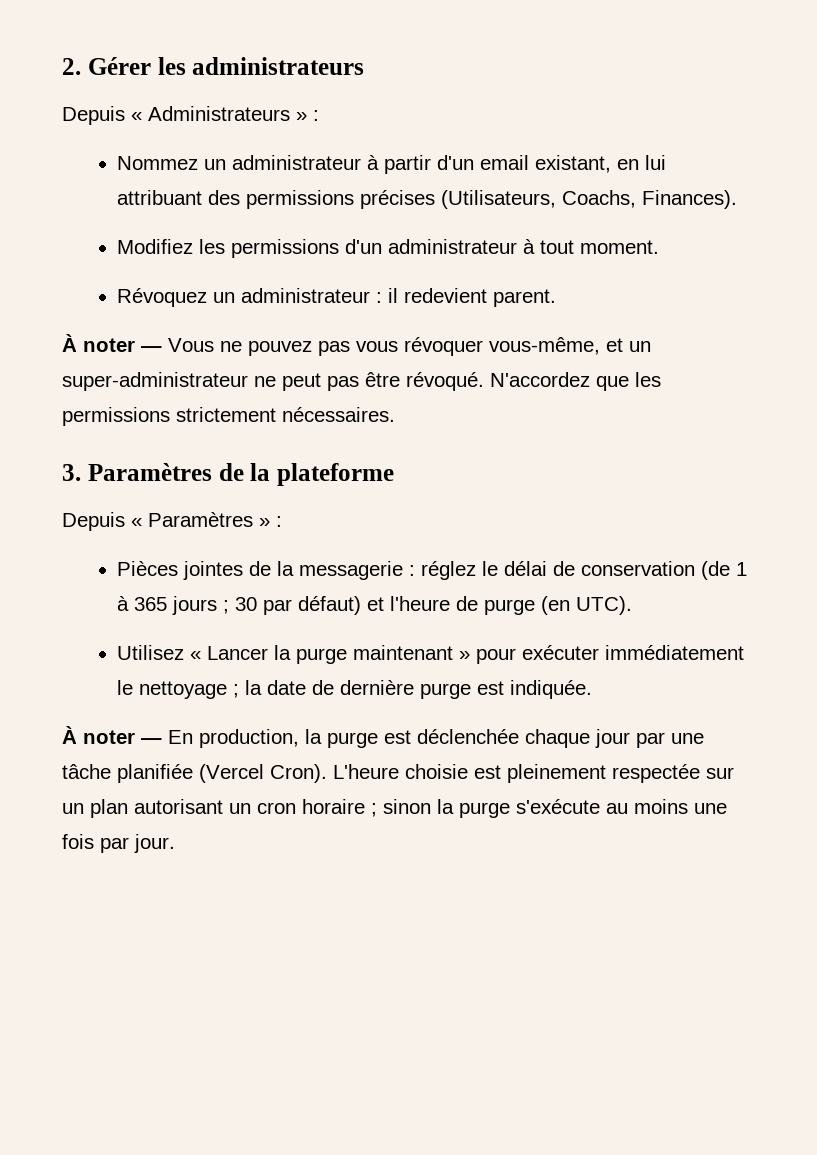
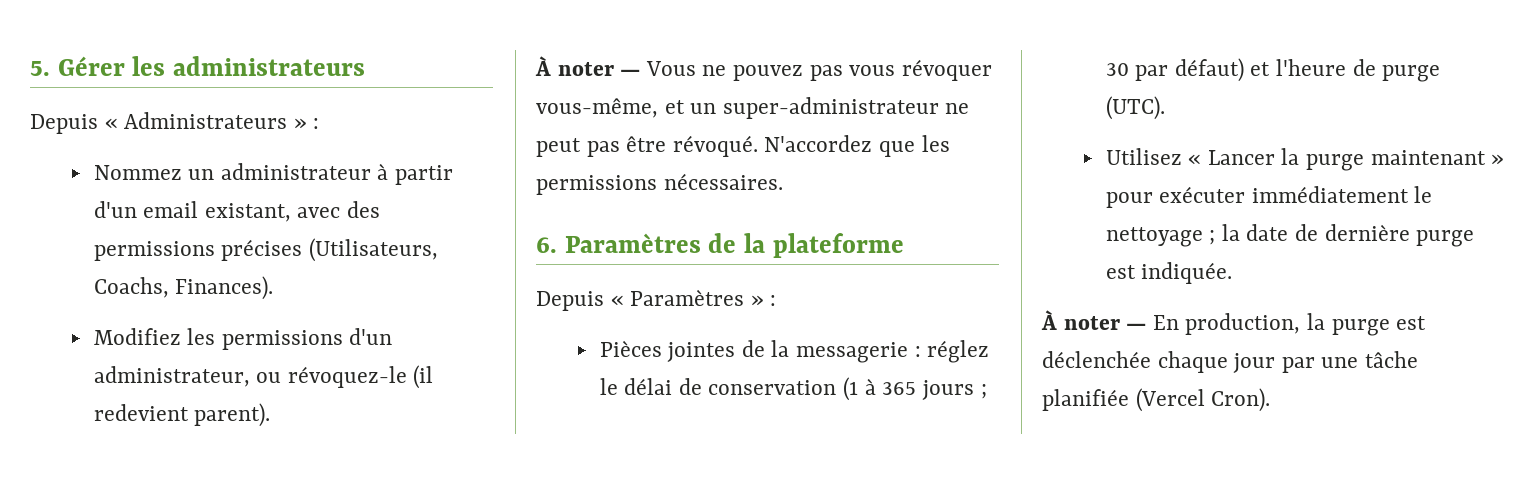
[62,58,81,75] 2. -> [30,61,50,76] 5.
[617,155,667,170] [117,190,203,205] en lui attribuant -> [297,207,341,218] avec
[388,239,660,254] [117,288,557,307] administrateur à tout moment. // Révoquez un administrateur : il redevient parent. -> [93,365,434,389] [93,403,271,427] administrateur, ou révoquez-le (il redevient parent).
[176,407,276,422] strictement -> (657, 185) none
[62,464,81,481] 3. -> [536,237,557,253] 6.
[701,561,748,580] (de 1 -> [843,377,859,401] (1
[541,596,633,615] (en UTC). -> [1105,96,1165,120] (UTC).
[333,764,734,783] [62,799,727,818] [62,834,175,853] L'heure choisie est pleinement respectée sur un plan autorisant un cron horaire ; sinon la purge s'exécute au moins une fois par jour. -> (1271, 400) none

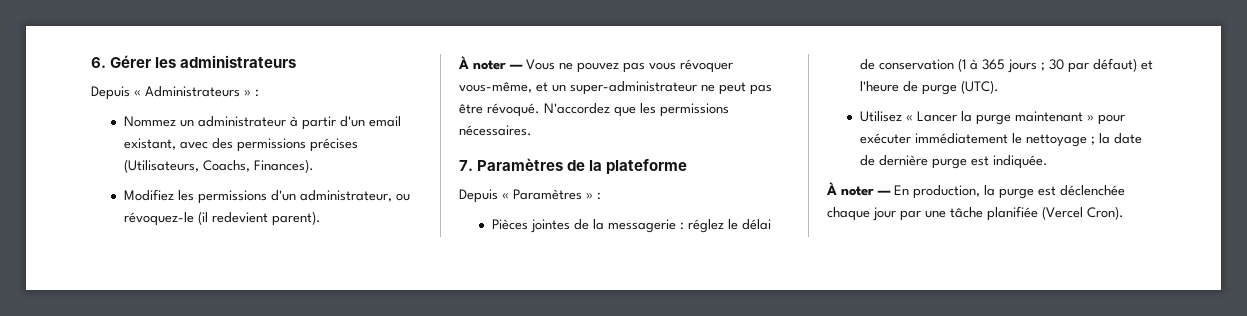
[30,61,50,76] 5. -> [91,57,106,68] 6.
[536,237,557,253] 6. -> [459,160,473,171] 7.

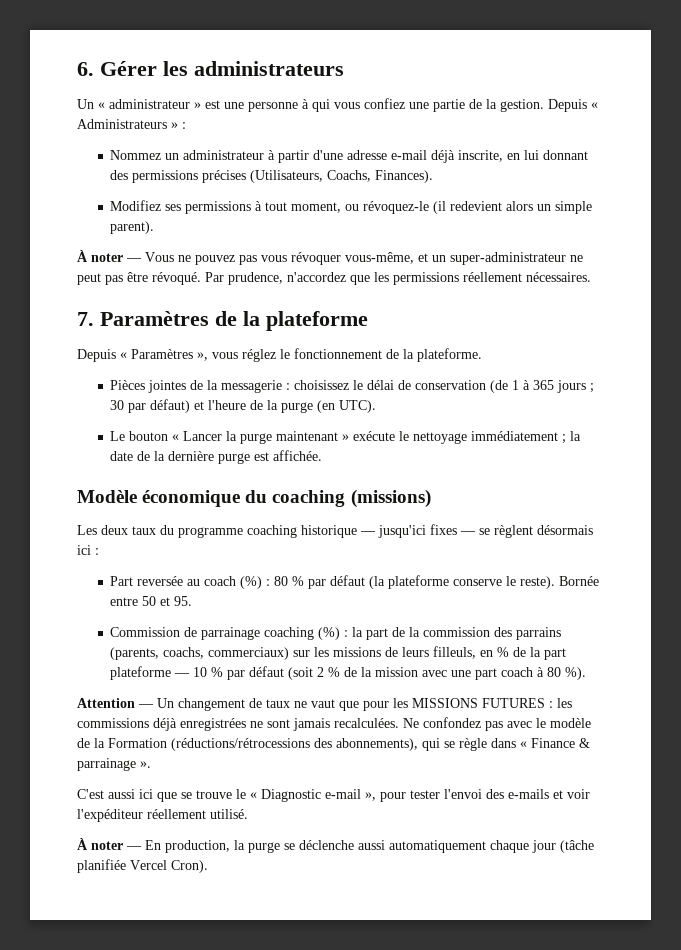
(297, 61) none -> [77,98,544,112] Un « administrateur » est une personne à qui vous confiez une partie de la gestion.
[340,116,402,127] [124,138,209,150] d'un email existant, avec -> [313,150,589,163] d'une adresse e-mail déjà inscrite, en lui donnant
[178,190,393,204] les permissions d'un administrateur, -> [165,201,342,214] ses permissions à tout moment,
(269, 217) none -> [506,201,593,214] alors un simple
[544,103,610,114] N'accordez -> [205,272,346,285] Par prudence, n'accordez
(729, 110) none -> [463,272,522,282] réellement
[586,192,601,200] » : -> [197,348,482,362] », vous réglez le fonctionnement de la plateforme.
[688,219,725,233] réglez -> [294,380,350,390] choisissez
[958,58,967,72] (1 -> [490,380,520,393] (de 1
[922,80,1000,95] [860,111,903,122] purge (UTC). // Utilisez -> [267,400,377,413] [110,431,169,441] la purge (en UTC). // Le bouton
[1098,114,1126,125] [860,133,1009,144] pour exécuter immédiatement -> [353,431,396,441] exécute
(1088, 140) none -> [471,431,559,441] immédiatement
(876, 160) none -> [154,451,166,461] la
[993,155,1049,169] indiquée. -> [273,450,323,461] [77,489,431,508] [77,524,593,538] [77,545,99,555] [110,575,600,589] [110,596,193,606] [110,627,562,640] [110,646,567,660] [110,666,587,680] [77,698,572,711] [77,717,591,731] [77,738,590,751] [77,758,151,771] [77,789,590,802] [77,809,248,822] affichée. // Modèle économique du coaching (missions) // Les deux taux du programme coaching historique — jusqu'ici fixes — se règlent désormais ici : // Part reversée au coach (%) : 80 % par défaut (la plateforme conserve le reste). Bornée entre 50 et 95. // Commission de parrainage coaching (%) : la part de la commission des parrains (parents, coachs, commerciaux) sur les missions de leurs filleuls, en % de la part plateforme — 10 % par défaut (soit 2 % de la mission avec une part coach à 80 %). // Attention — Un changement de taux ne vaut que pour les MISSIONS FUTURES : les commissions déjà enregistrées ne sont jamais recalculées. Ne confondez pas avec le modèle de la Formation (réductions/rétrocessions des abonnements), qui se règle dans « Finance & parrainage ». // C'est aussi ici que se trouve le « Diagnostic e-mail », pour tester l'envoi des e-mails et voir l'expéditeur réellement utilisé.
[1038,185,1125,196] [827,206,1083,221] est déclenchée chaque jour par une tâche planifiée (Vercel -> [284,840,594,853] [77,859,167,873] se déclenche aussi automatiquement chaque jour (tâche planifiée Vercel

